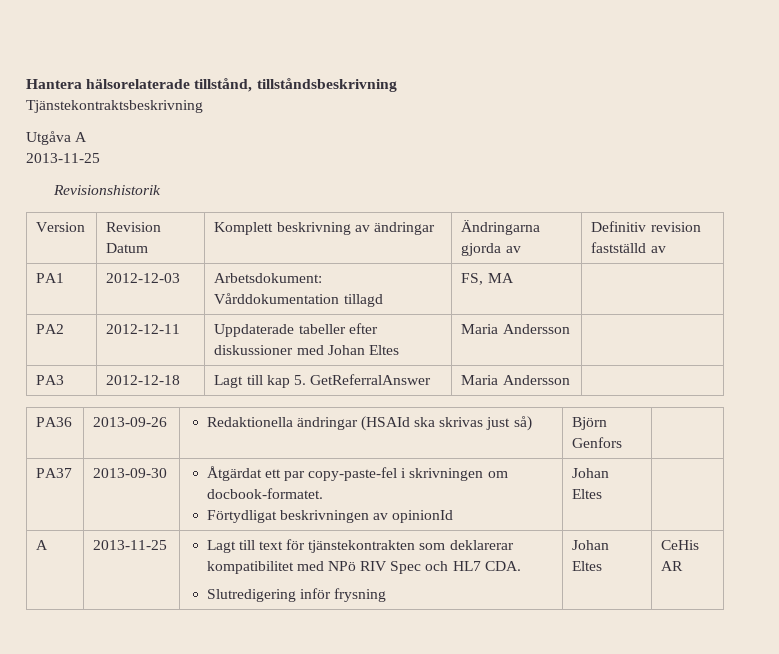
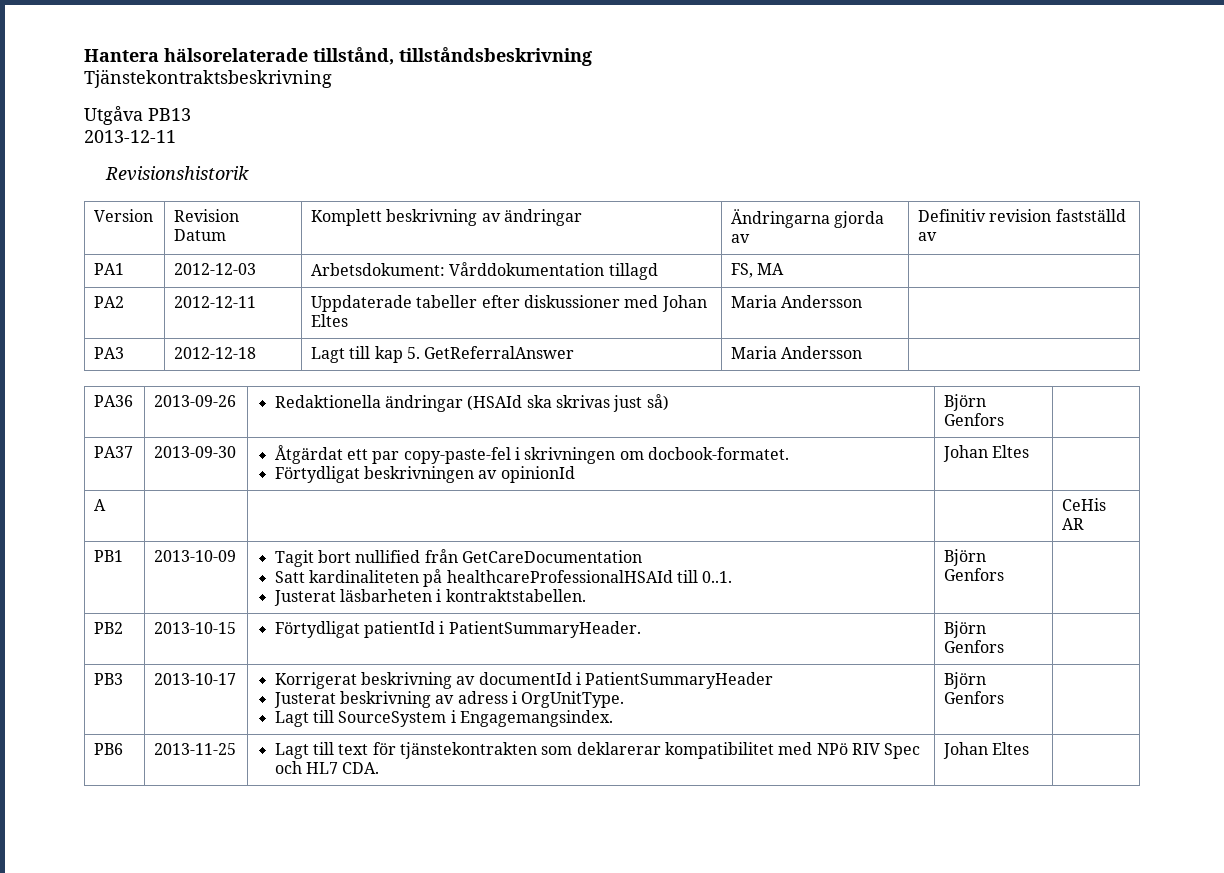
[75,132,88,142] [26,153,100,163] A // 2013-11-25 -> [148,108,191,121] [84,130,176,143] PB13 // 2013-12-11
(49, 545) none -> [1062,498,1107,511] [1062,518,1085,530] [94,550,124,562] [154,550,237,562] [274,549,642,567] [274,569,733,587] [273,589,586,606] [944,549,987,566] [944,568,1005,581] [94,622,124,634] [154,622,237,634] [274,621,641,638] [944,621,987,638] [944,640,1005,653] [94,673,124,685] [154,673,237,685] [274,672,774,689] [273,691,625,708] [274,710,613,727] [944,672,987,689] [944,691,1005,704] [94,743,124,755] | | | CeHis AR // PB1 | 2013-10-09 | Tagit bort nullified från GetCareDocumentation // Satt kardinaliteten på healthcareProfessionalHSAId till 0..1. // Justerat läsbarheten i kontraktstabellen. | Björn Genfors | // PB2 | 2013-10-15 | Förtydligat patientId i PatientSummaryHeader. | Björn Genfors | // PB3 | 2013-10-17 | Korrigerat beskrivning av documentId i PatientSummaryHeader // Justerat beskrivning av adress i OrgUnitType. // Lagt till SourceSystem i Engagemangsindex. | Björn Genfors | // PB6 |
[206,588,386,602] [572,540,610,550] [572,561,603,571] [661,540,700,550] [661,561,684,571] // Slutredigering inför frysning | Johan Eltes | CeHis AR -> [943,742,1030,759] | Johan Eltes |

